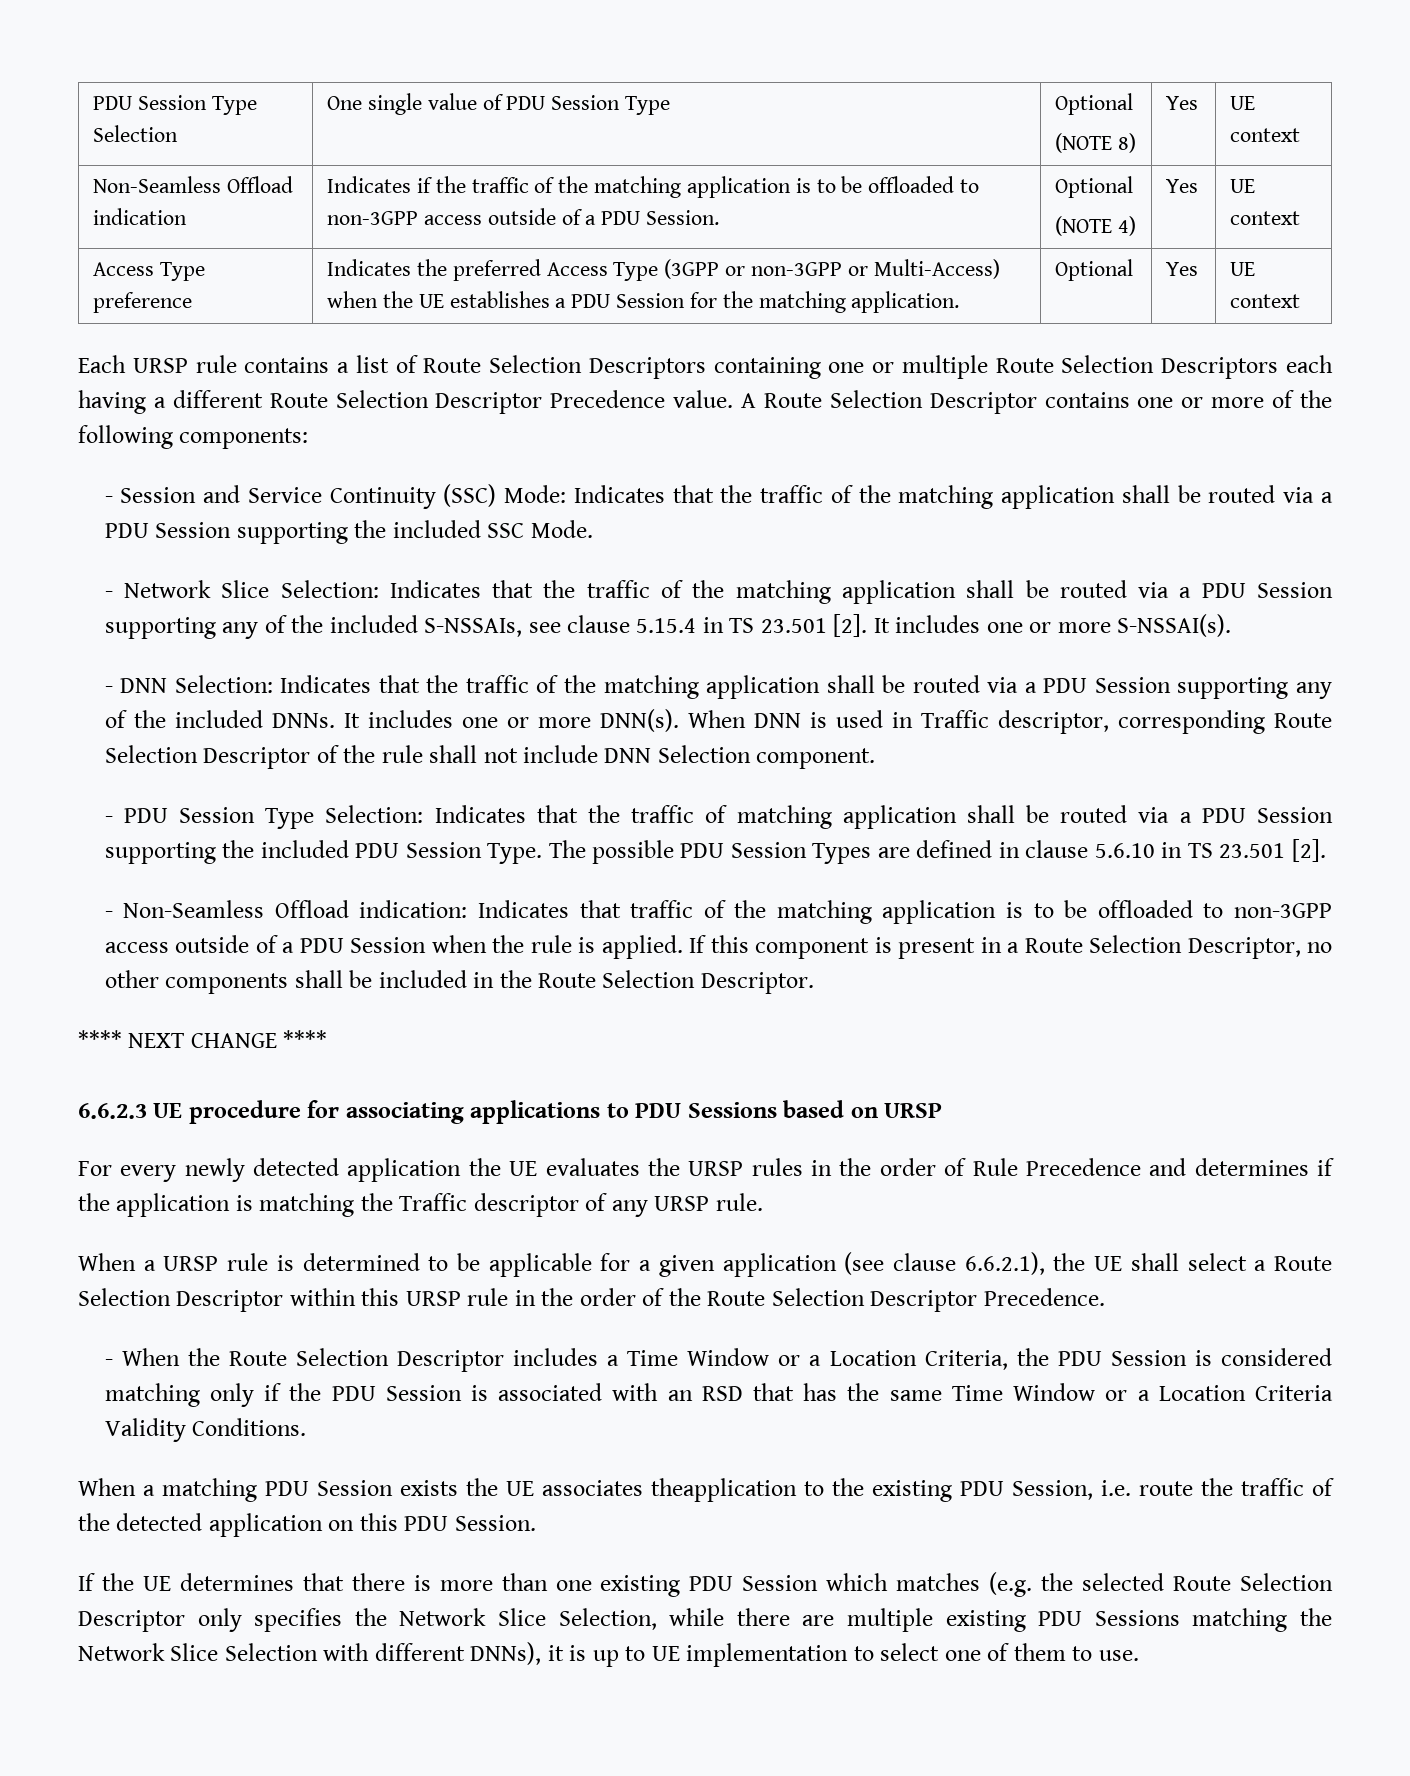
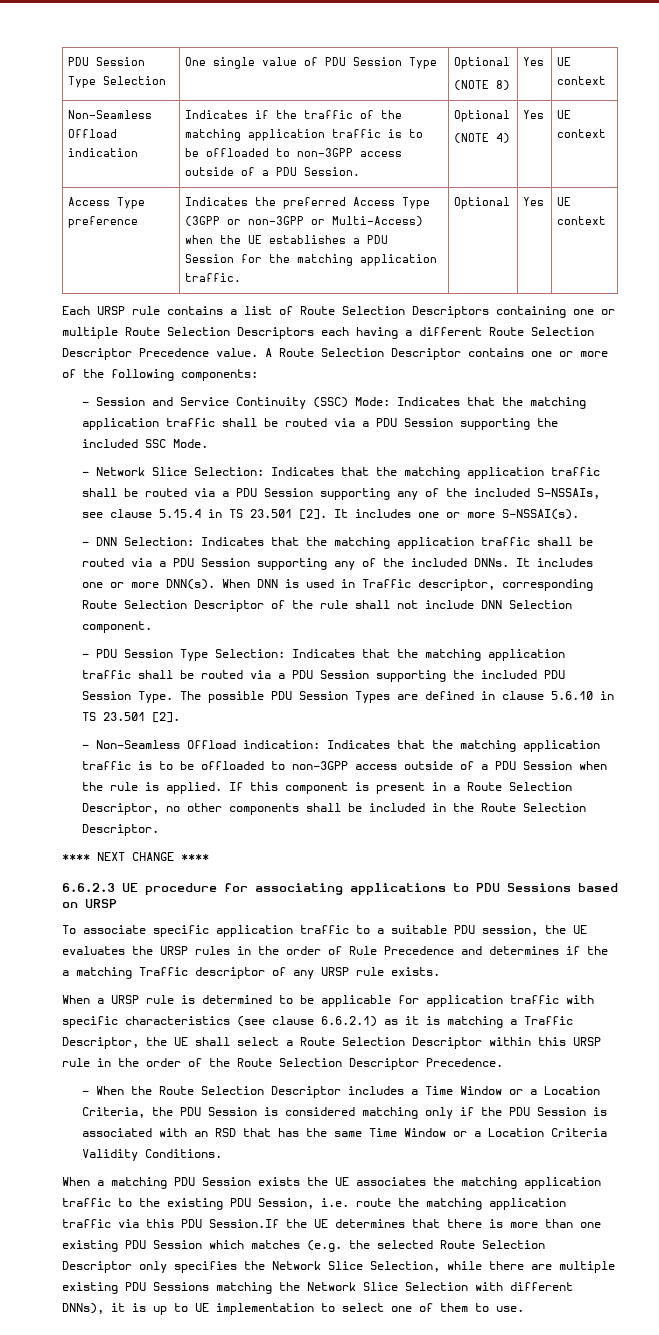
(791, 187) none -> [332,129,382,138] traffic
[851,291,960,313] application. -> [360,254,438,266] [185,273,242,282] application traffic.
[760,485,1116,509] traffic of the matching application -> [529,397,586,409] [81,418,215,430] matching application traffic
[586,580,956,604] traffic of the matching application -> [403,467,600,479] matching application traffic
[465,675,821,699] traffic of the matching application -> [333,537,530,549] matching application traffic
[631,805,957,829] traffic of matching application -> [424,649,565,661] [81,670,131,679] matching application traffic
[630,900,997,924] traffic of the matching application -> [431,740,600,752] [81,761,131,770] the matching application traffic
[78,1158,462,1182] For every newly detected application -> [62,925,538,937] To associate specific application traffic to a suitable PDU session,
[116,1193,393,1217] application is matching the -> [62,967,132,979] a matching
[715,1193,763,1211] rule. -> [356,967,440,976] rule exists.
[639,1252,1045,1277] a given application (see clause 6.6.2.1), -> [426,995,594,1007] [62,1016,573,1028] [62,1037,139,1049] application traffic with specific characteristics (see clause 6.6.2.1) as it is matching a Traffic Descriptor,
[651,1478,797,1502] theapplication -> [433,1177,601,1189] [62,1198,111,1207] the matching application traffic
[1241,1478,1334,1496] [78,1513,536,1537] [78,1573,95,1591] traffic of the detected application on this PDU Session. // If -> [426,1198,566,1210] [62,1219,279,1228] matching application traffic via this PDU Session.If

